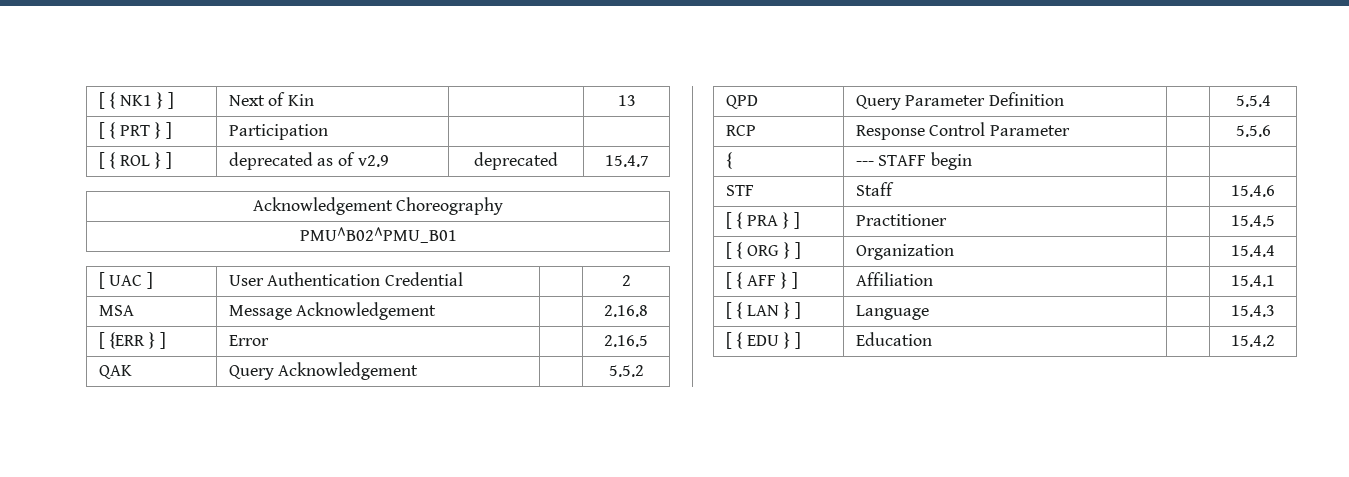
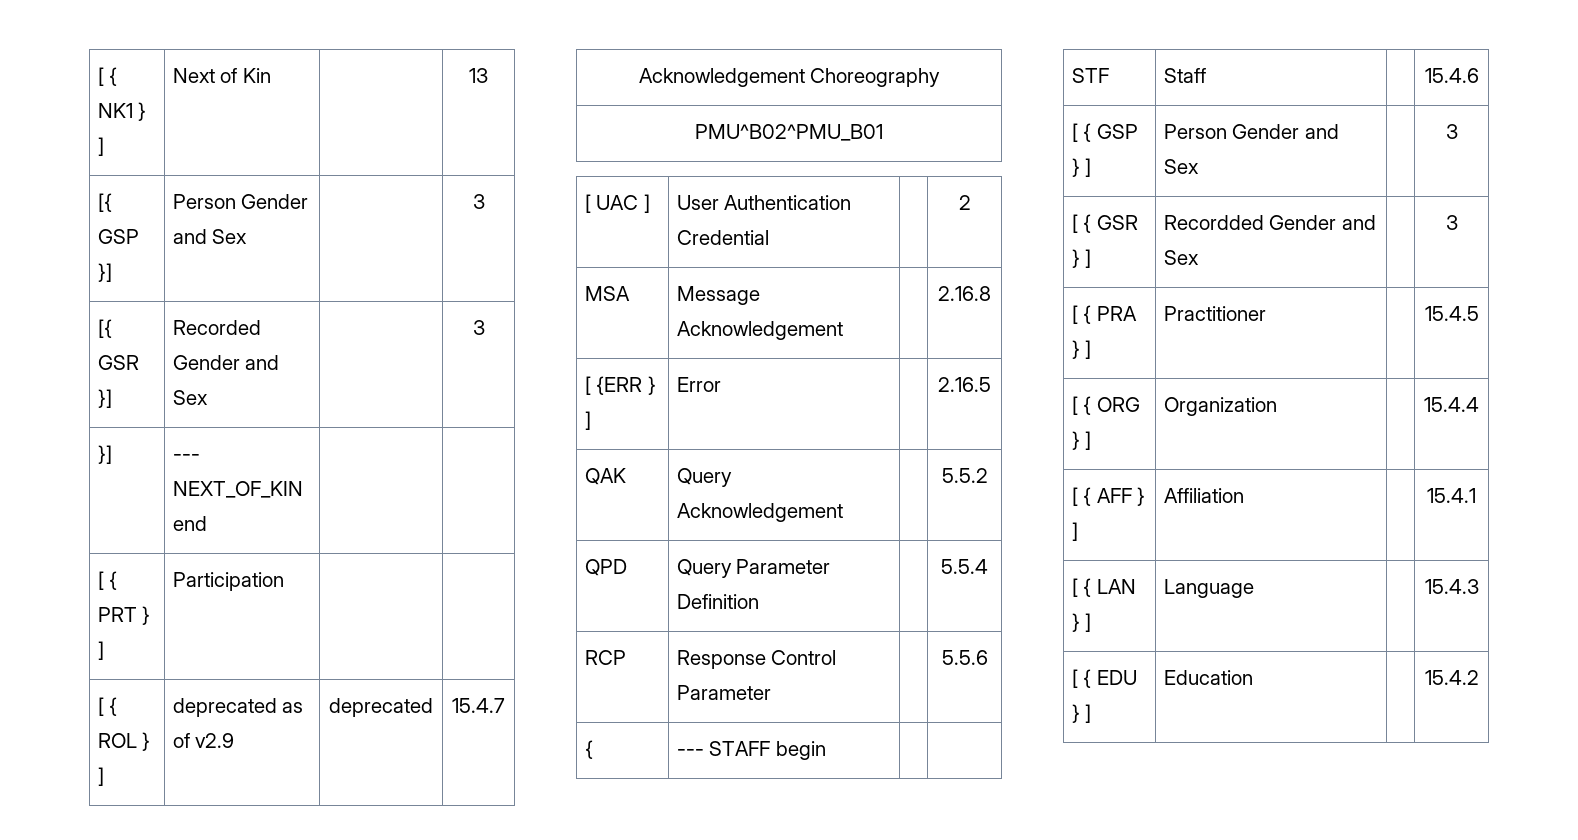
(636, 100) none -> [97,193,112,212] [97,229,139,244] [97,263,112,282] [172,194,309,209] [172,229,248,244] [472,194,485,209] [97,319,112,338] [97,355,139,370] [97,389,112,408] [172,320,261,335] [172,355,280,370] [172,390,208,405] [472,320,485,335] [97,445,112,464] [172,454,200,461] [172,481,303,498] [172,516,207,531] // [{ GSP }] | Person Gender and Sex | | 3 // [{ GSR }] | Recorded Gender and Sex | | 3 // }] | --- NEXT_OF_KIN end | |
(1275, 191) none -> [1071,123,1138,142] [1071,158,1092,177] [1163,124,1339,139] [1163,159,1199,174] [1445,124,1458,139] [1071,214,1138,233] [1071,249,1092,268] [1163,215,1376,230] [1163,250,1199,265] [1445,215,1458,230] // [ { GSP } ] | Person Gender and Sex | | 3 // [ { GSR } ] | Recordded Gender and Sex | | 3

